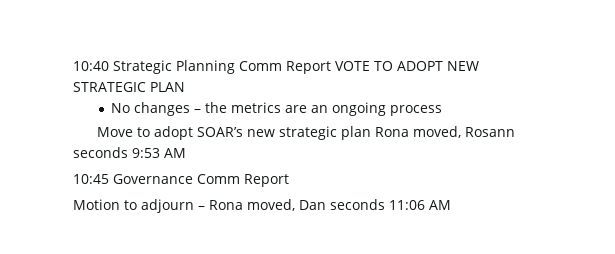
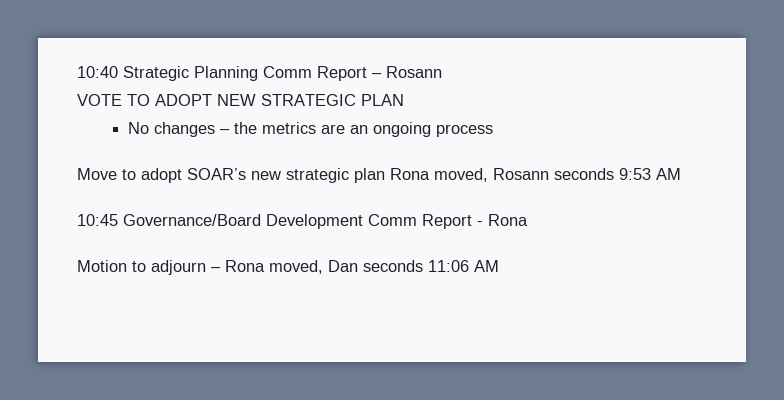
(331, 67) none -> [372,66,442,78] – Rosann //
[113,174,289,187] Governance Comm Report -> [123,214,528,229] Governance/Board Development Comm Report - Rona

